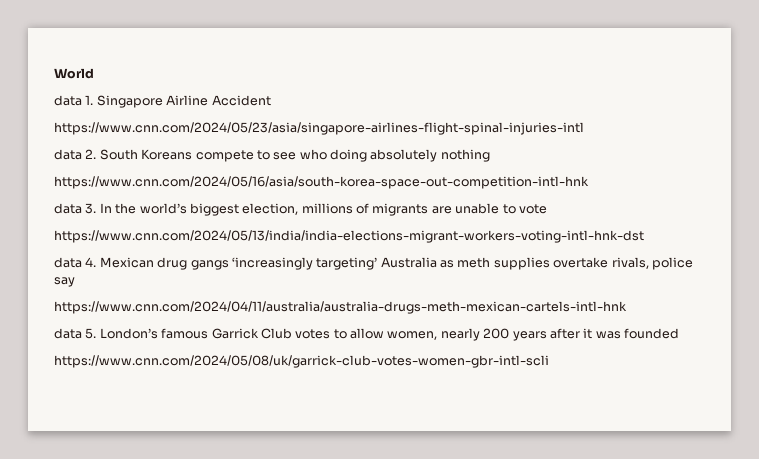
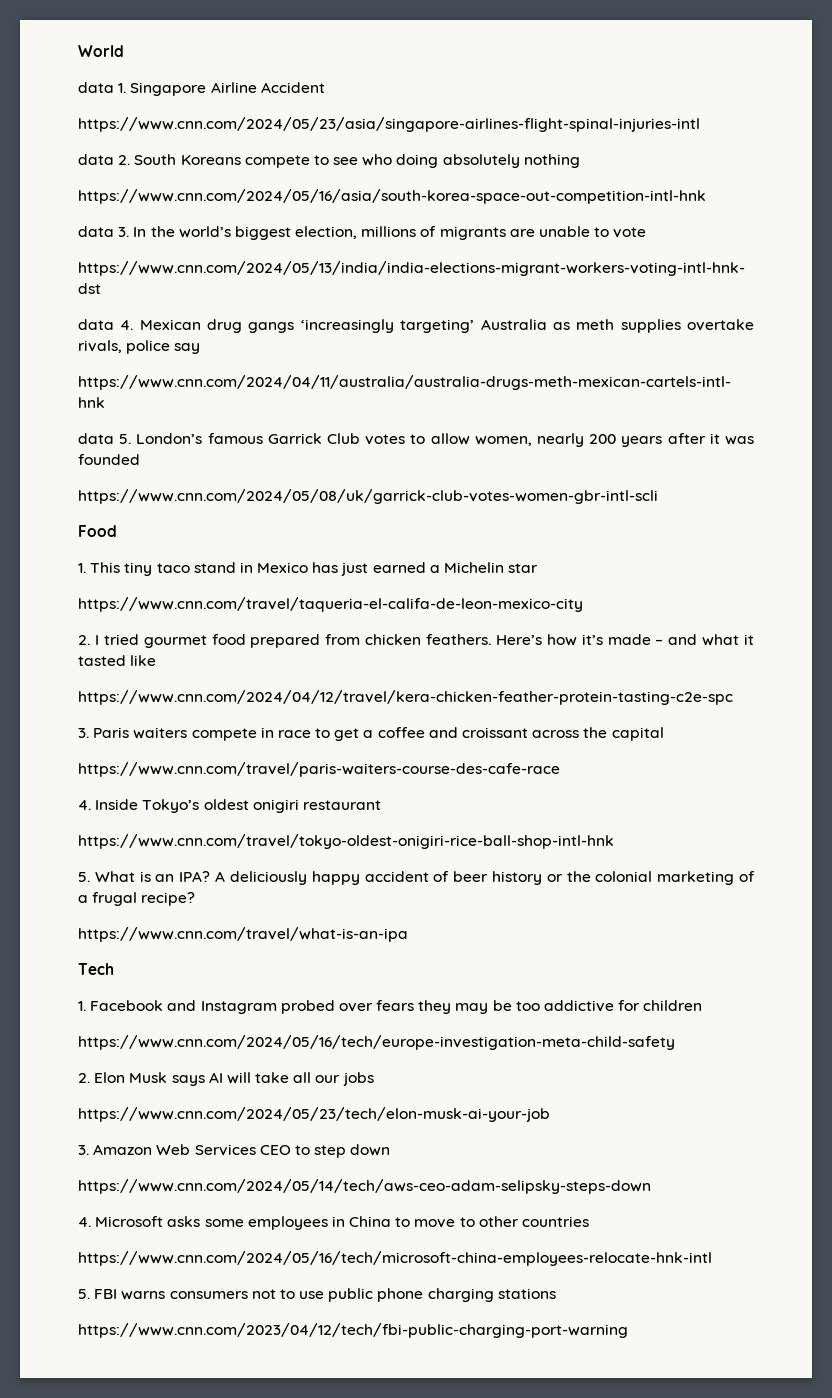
(549, 361) none -> [78,525,117,537] [78,562,539,576] [78,597,583,612] [78,634,754,648] [78,655,157,666] [78,690,733,705] [78,727,664,741] [78,762,560,777] [78,799,381,813] [78,834,614,849] [78,871,755,885] [78,892,196,906] [78,927,408,942] [78,963,114,975] [78,1000,703,1014] [78,1035,675,1050] [78,1072,374,1086] [78,1107,550,1122] [78,1144,391,1158] [78,1179,651,1194] [78,1216,590,1230] [78,1251,712,1266] [78,1288,556,1302] [78,1323,628,1338] // Food // 1. This tiny taco stand in Mexico has just earned a Michelin star // https://www.cnn.com/travel/taqueria-el-califa-de-leon-mexico-city // 2. I tried gourmet food prepared from chicken feathers. Here’s how it’s made – and what it tasted like // https://www.cnn.com/2024/04/12/travel/kera-chicken-feather-protein-tasting-c2e-spc // 3. Paris waiters compete in race to get a coffee and croissant across the capital // https://www.cnn.com/travel/paris-waiters-course-des-cafe-race // 4. Inside Tokyo’s oldest onigiri restaurant // https://www.cnn.com/travel/tokyo-oldest-onigiri-rice-ball-shop-intl-hnk // 5. What is an IPA? A deliciously happy accident of beer history or the colonial marketing of a frugal recipe? // https://www.cnn.com/travel/what-is-an-ipa // Tech // 1. Facebook and Instagram probed over fears they may be too addictive for children // https://www.cnn.com/2024/05/16/tech/europe-investigation-meta-child-safety // 2. Elon Musk says AI will take all our jobs // https://www.cnn.com/2024/05/23/tech/elon-musk-ai-your-job // 3. Amazon Web Services CEO to step down // https://www.cnn.com/2024/05/14/tech/aws-ceo-adam-selipsky-steps-down // 4. Microsoft asks some employees in China to move to other countries // https://www.cnn.com/2024/05/16/tech/microsoft-china-employees-relocate-hnk-intl // 5. FBI warns consumers not to use public phone charging stations // https://www.cnn.com/2023/04/12/tech/fbi-public-charging-port-warning

